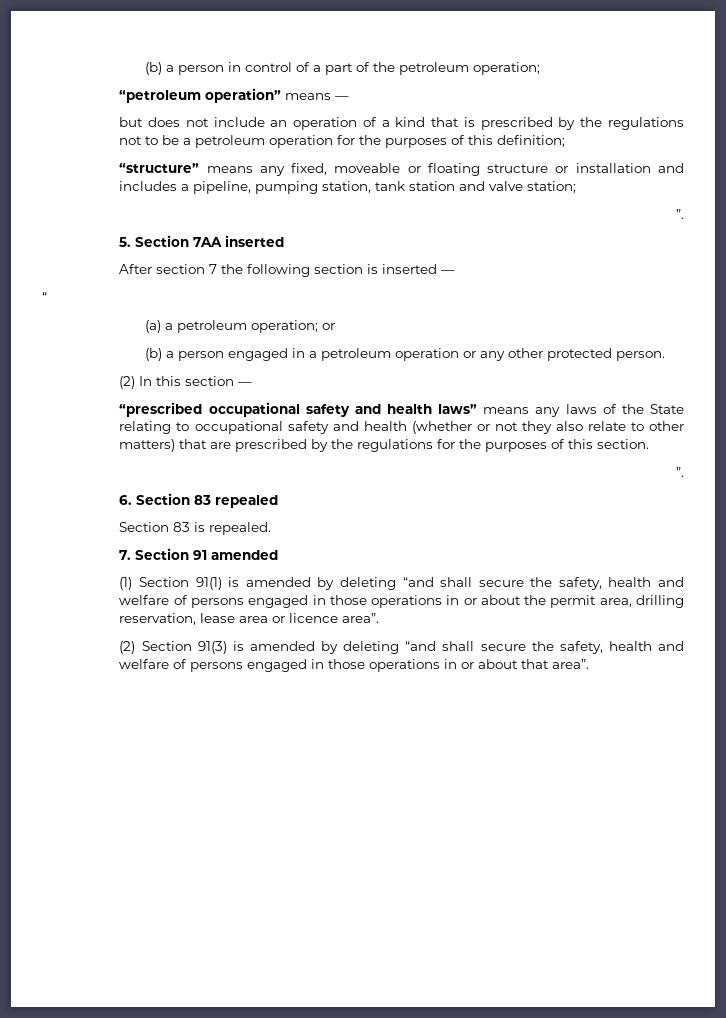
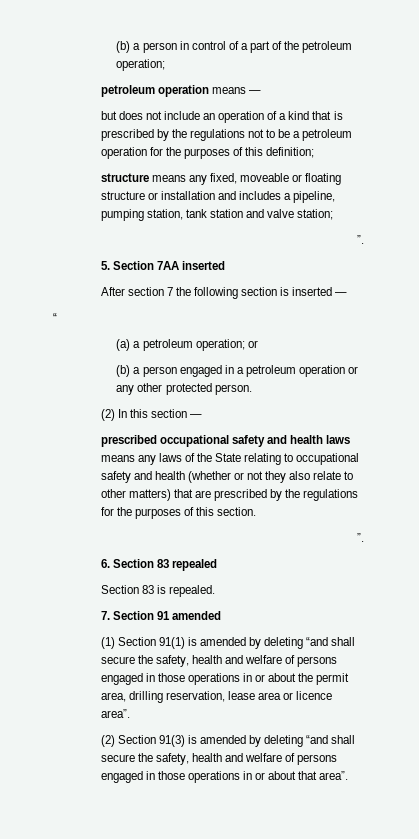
[119,88,282,103] “petroleum operation” -> [100,85,209,97] petroleum operation
[119,163,200,173] “structure” -> [100,173,149,182] structure
[119,402,478,417] “prescribed occupational safety and health laws” -> [100,435,351,447] prescribed occupational safety and health laws

